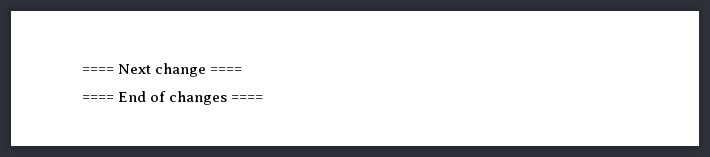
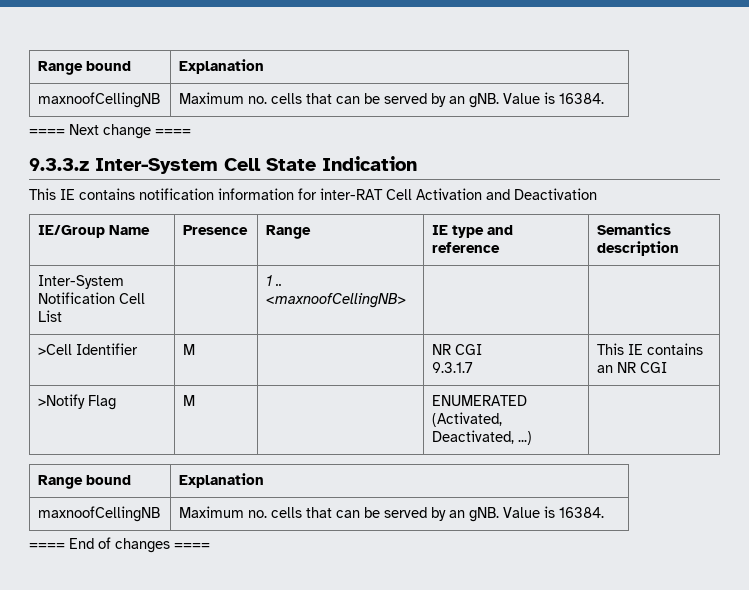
[82,63,243,77] ==== Next change ==== -> [38,61,132,75] [179,59,265,74] [38,92,161,108] [179,92,605,108] [29,124,191,139] [29,156,417,174] [29,188,597,200] [38,225,151,238] [183,225,249,235] [266,225,312,239] [432,225,514,238] [432,242,501,253] [597,223,672,235] [597,241,680,256] [38,275,125,289] [38,292,146,304] [38,310,63,322] [266,275,283,286] [266,293,407,308] [38,343,139,355] [183,344,196,355] [432,344,483,355] [432,362,474,373] [597,343,704,355] [597,362,668,373] [38,394,117,410] [183,395,196,406] [432,395,528,406] [432,412,503,427] [432,430,533,445] [38,475,132,489] [179,473,265,488] [38,506,161,522] [179,506,605,522] Range bound | Explanation // maxnoofCellingNB | Maximum no. cells that can be served by an gNB. Value is 16384. // ==== Next change ==== // 9.3.3.z Inter-System Cell State Indication // This IE contains notification information for inter-RAT Cell Activation and Deactivation // IE/Group Name | Presence | Range | IE type and reference | Semantics description // Inter-System Notification Cell List | | 1 .. <maxnoofCellingNB> | | // >Cell Identifier | M | | NR CGI // 9.3.1.7 | This IE contains an NR CGI // >Notify Flag | M | | ENUMERATED (Activated, Deactivated, ...) | // Range bound | Explanation // maxnoofCellingNB | Maximum no. cells that can be served by an gNB. Value is 16384.

